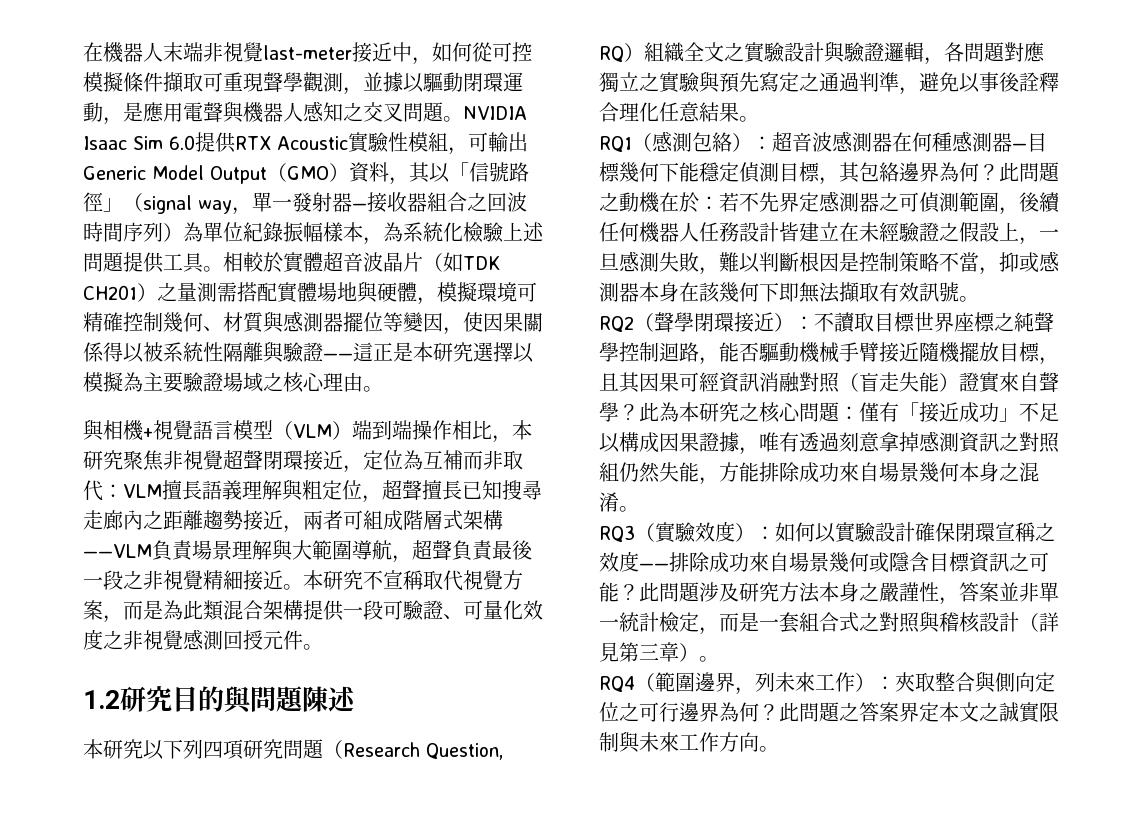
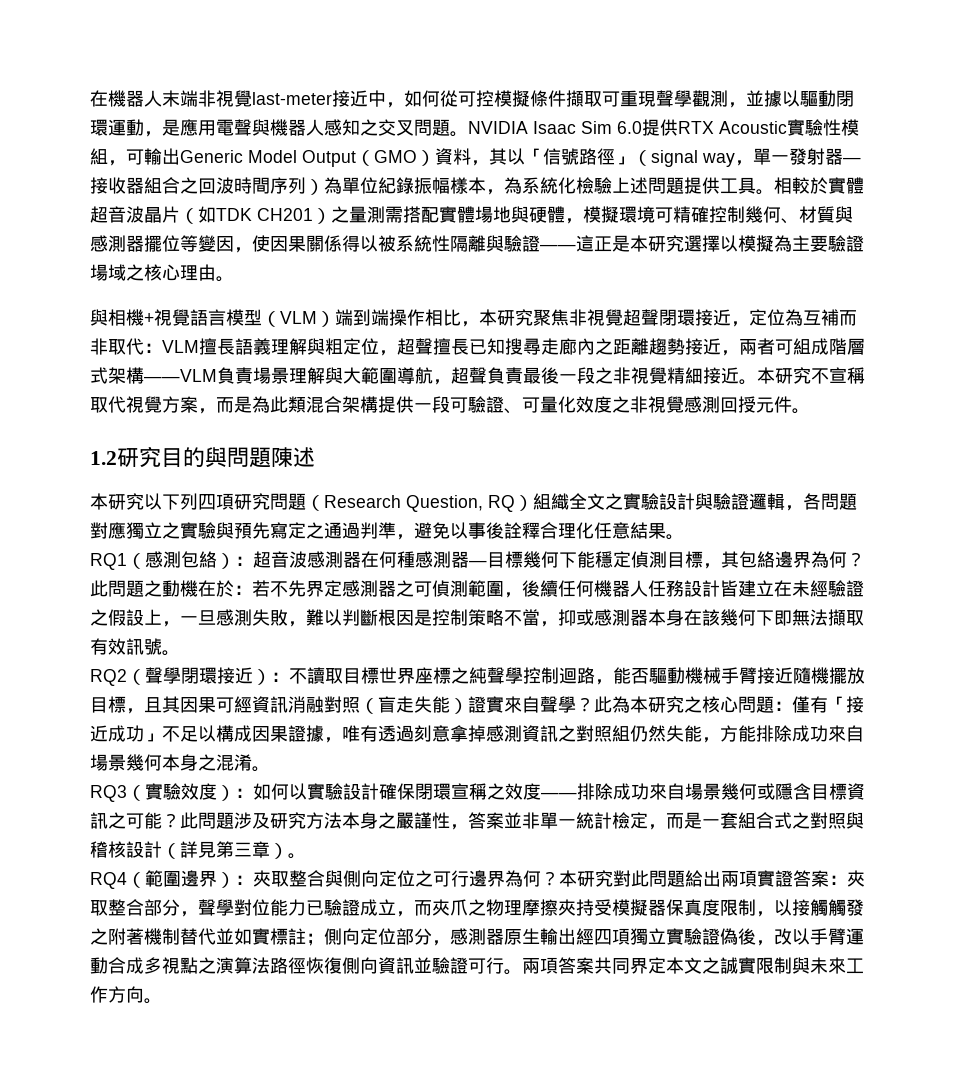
[735,672,855,695] ，列未來工作 -> (217, 879) none
[779,702,899,722] 此問題之答案 -> [559,870,865,887] [90,899,864,917] [90,928,864,946] [90,957,630,975] 本研究對此問題給出兩項實證答案：夾取整合部分，聲學對位能力已驗證成立，而夾爪之物理摩擦夾持受模擬器保真度限制，以接觸觸發之附著機制替代並如實標註；側向定位部分，感測器原生輸出經四項獨立實驗證偽後，改以手臂運動合成多視點之演算法路徑恢復側向資訊並驗證可行。兩項答案共同

